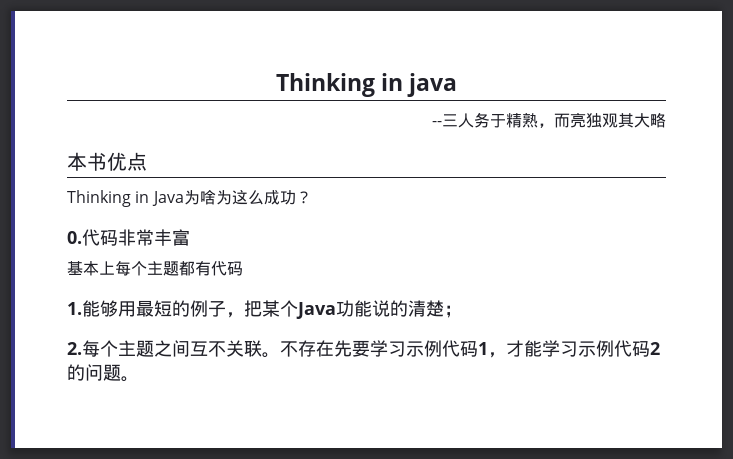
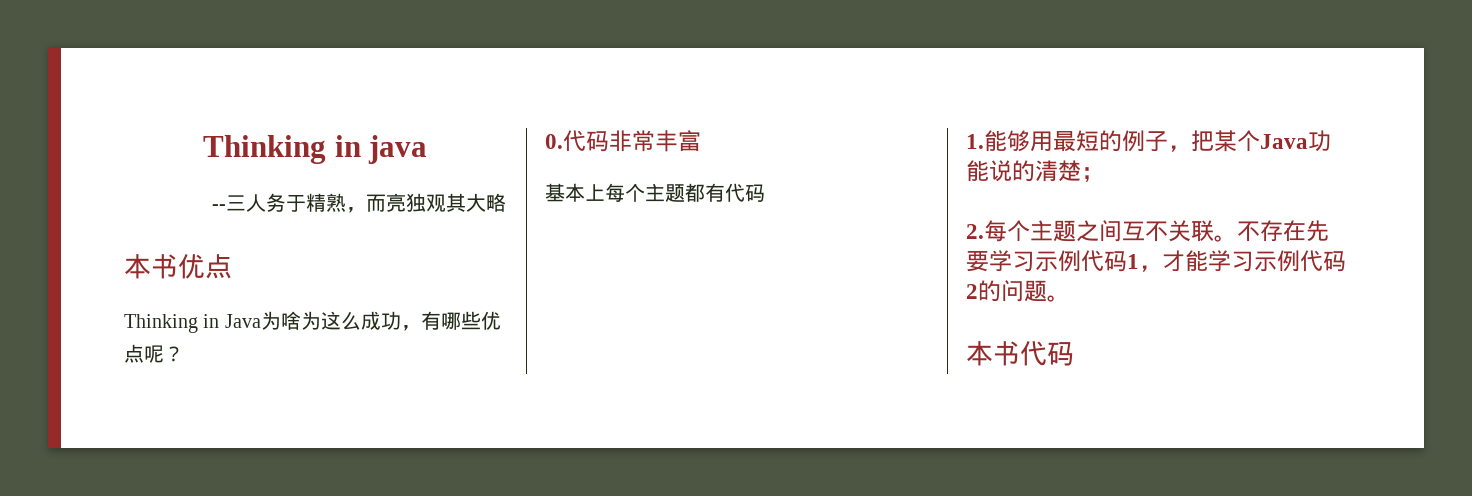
(296, 197) none -> [400,311,501,331] [124,344,164,363] ，有哪些优点呢
(139, 379) none -> [966,341,1074,366] // 本书代码

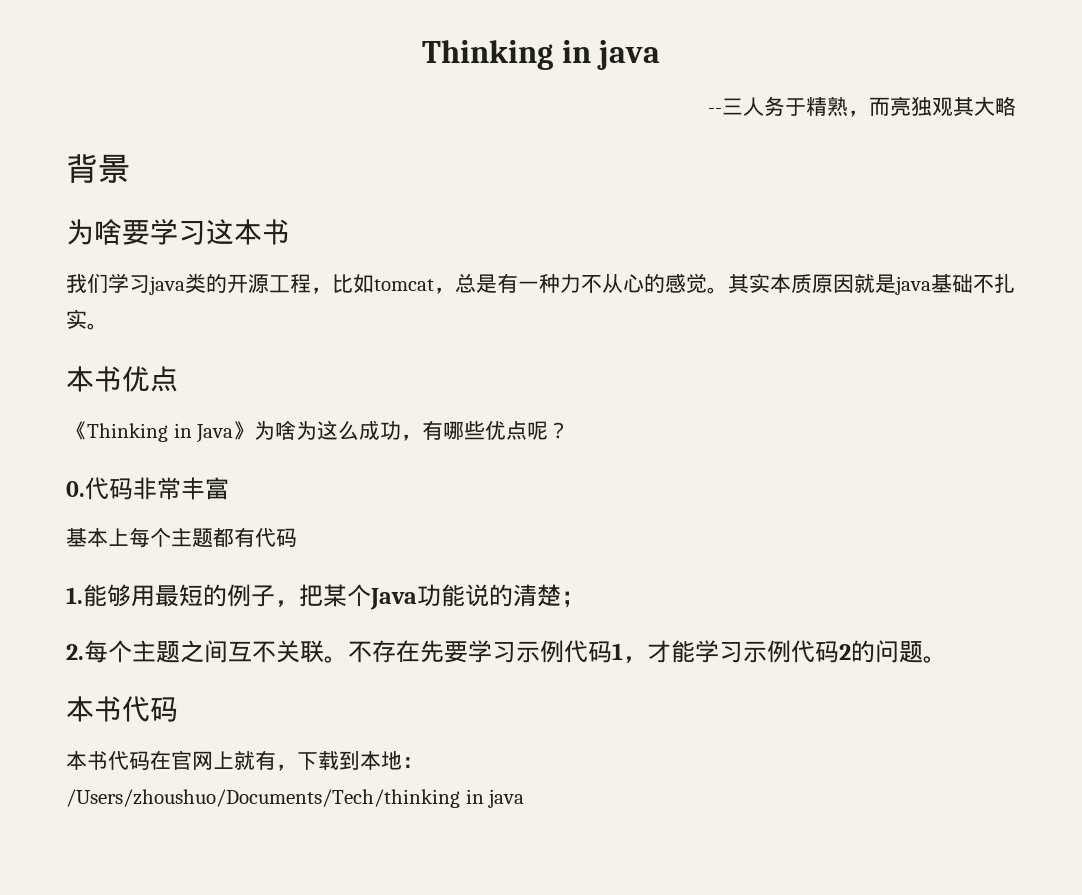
(506, 202) none -> [66,154,130,183] [66,219,290,245] [66,273,1015,295] [66,309,108,330] // 背景 // 为啥要学习这本书 // 我们学习java类的开源工程，比如tomcat，总是有一种力不从心的感觉。其实本质原因就是java基础不扎实。
(232, 266) none -> [66,421,87,440] 《
(261, 321) none -> [233,421,255,440] 》
(1074, 354) none -> [66,750,423,771] [66,789,525,808] // 本书代码在官网上就有，下载到本地： // /Users/zhoushuo/Documents/Tech/thinking in java

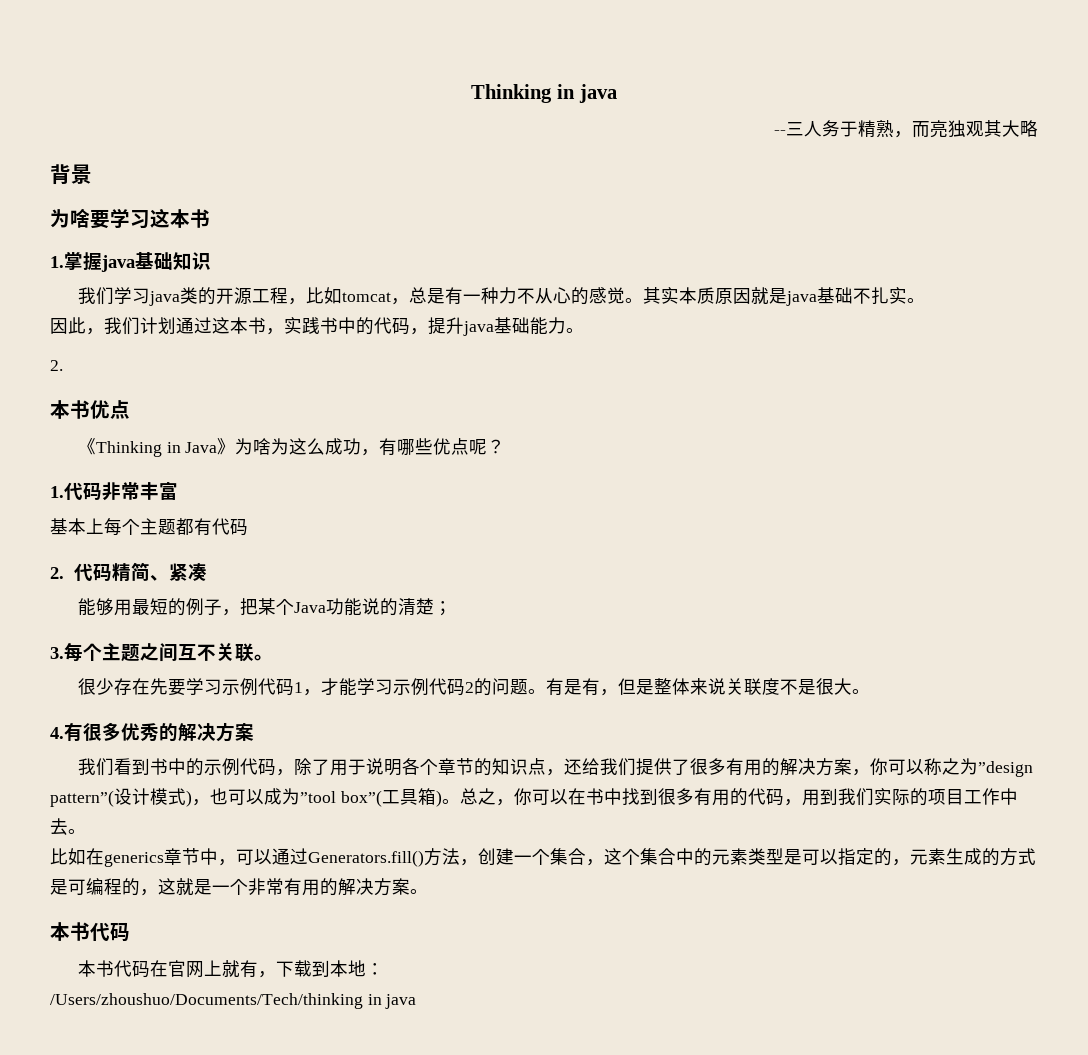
(290, 232) none -> [50,251,211,272] // 1.掌握java基础知识
(108, 326) none -> [50,317,584,336] [50,360,63,371] // 因此，我们计划通过这本书，实践书中的代码，提升java基础能力。 // 2.
[66,481,85,497] 0. -> [50,486,64,498] 1.
[66,587,83,604] 1. -> [50,562,207,582] 2.代码精简、紧凑 //
[66,644,84,660] 2. -> [50,647,64,659] 3.
[348,641,372,663] 不 -> [78,678,115,695] // 很少
(947, 659) none -> [546,678,871,696] [50,722,254,742] [78,758,1034,777] [50,788,1018,807] [50,818,86,835] [50,848,1036,867] [50,878,428,896] 有是有，但是整体来说关联度不是很大。 // 4.有很多优秀的解决方案 // 我们看到书中的示例代码，除了用于说明各个章节的知识点，还给我们提供了很多有用的解决方案，你可以称之为”design pattern”(设计模式)，也可以成为”tool box”(工具箱)。总之，你可以在书中找到很多有用的代码，用到我们实际的项目工作中去。 // 比如在generics章节中，可以通过Generators.fill()方法，创建一个集合，这个集合中的元素类型是可以指定的，元素生成的方式是可编程的，这就是一个非常有用的解决方案。

